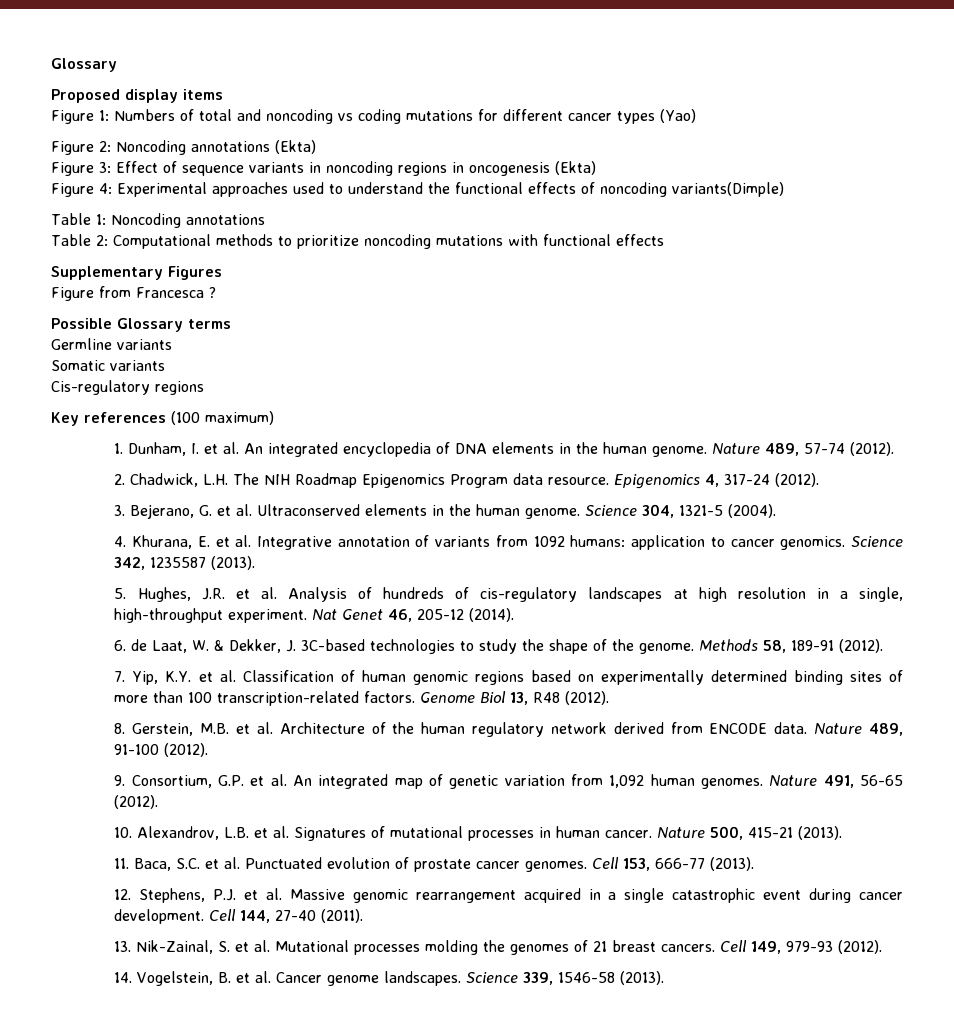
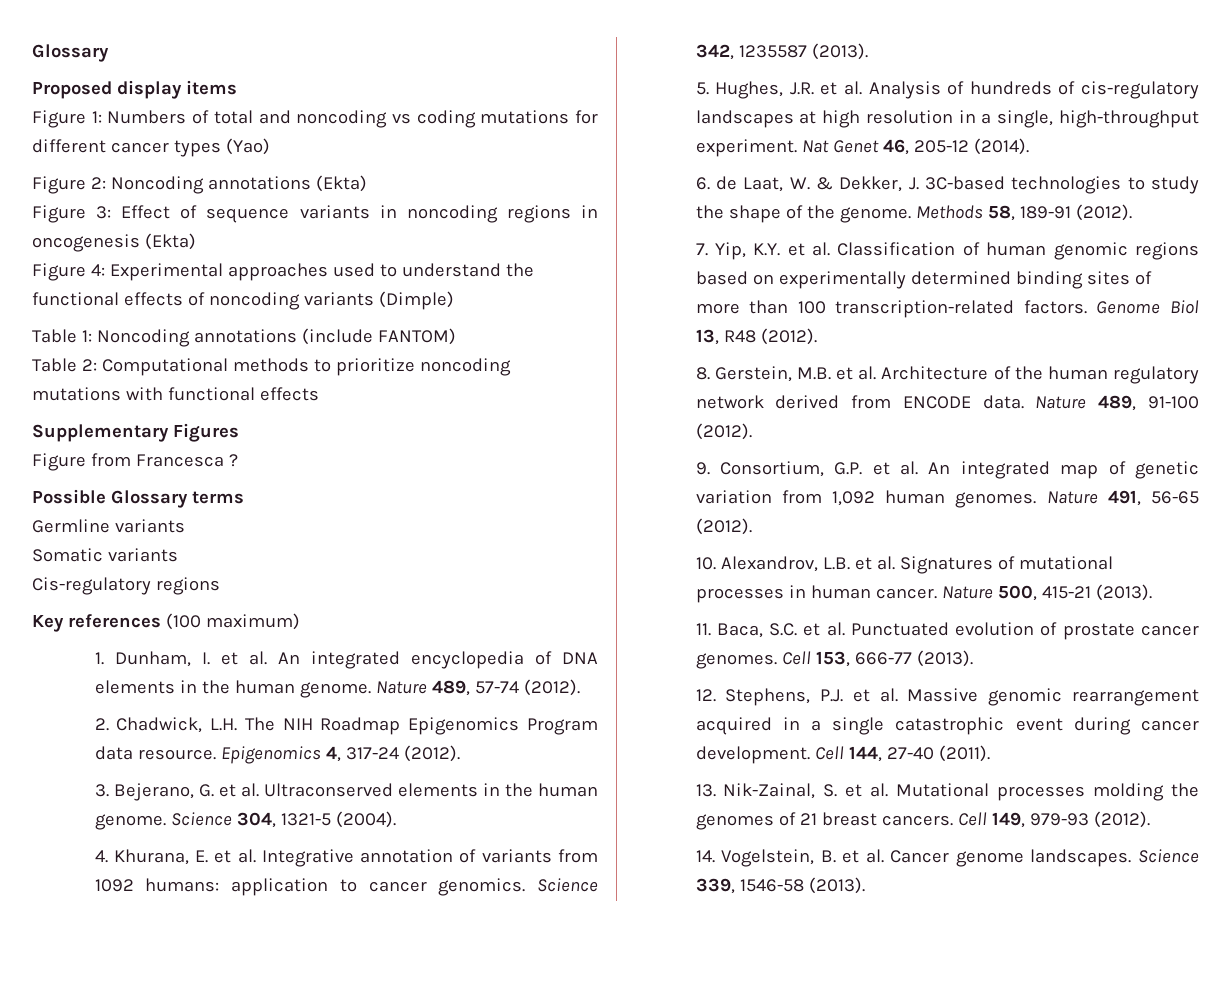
[672,182,784,197] variants(Dimple) -> [303,291,454,310] variants (Dimple)
(265, 219) none -> [301,328,456,345] (include FANTOM)

